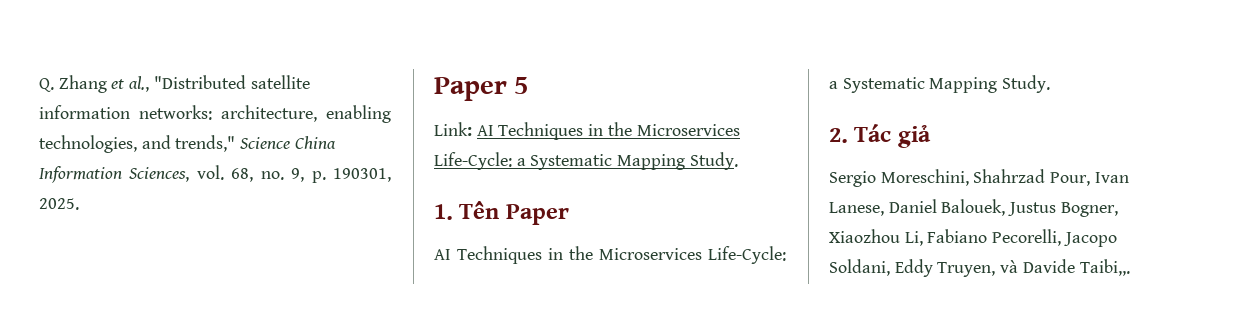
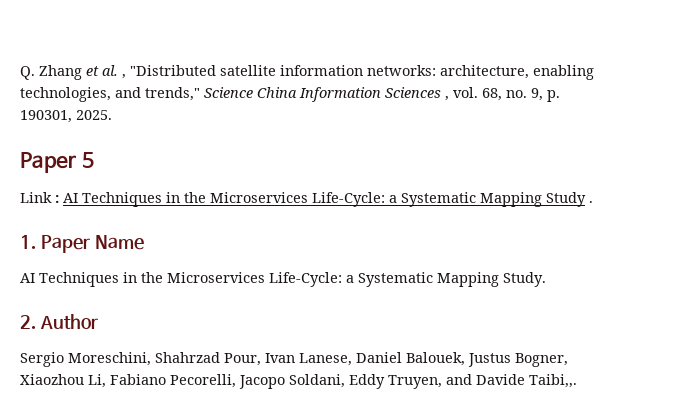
[129,76,150,92] al., -> [102,65,126,79] al. ,
[129,167,190,182] Sciences, -> [385,87,449,101] Sciences ,
[434,122,740,140] [434,152,738,170] Link: AI Techniques in the Microservices Life-Cycle: a Systematic Mapping Study. -> [20,192,593,207] Link : AI Techniques in the Microservices Life-Cycle: a Systematic Mapping Study .
[459,201,569,225] Tên Paper -> [40,235,144,253] Paper Name
[854,124,931,148] Tác giả -> [39,314,98,329] Author
[1000,260,1019,273] và -> [446,374,472,385] and

